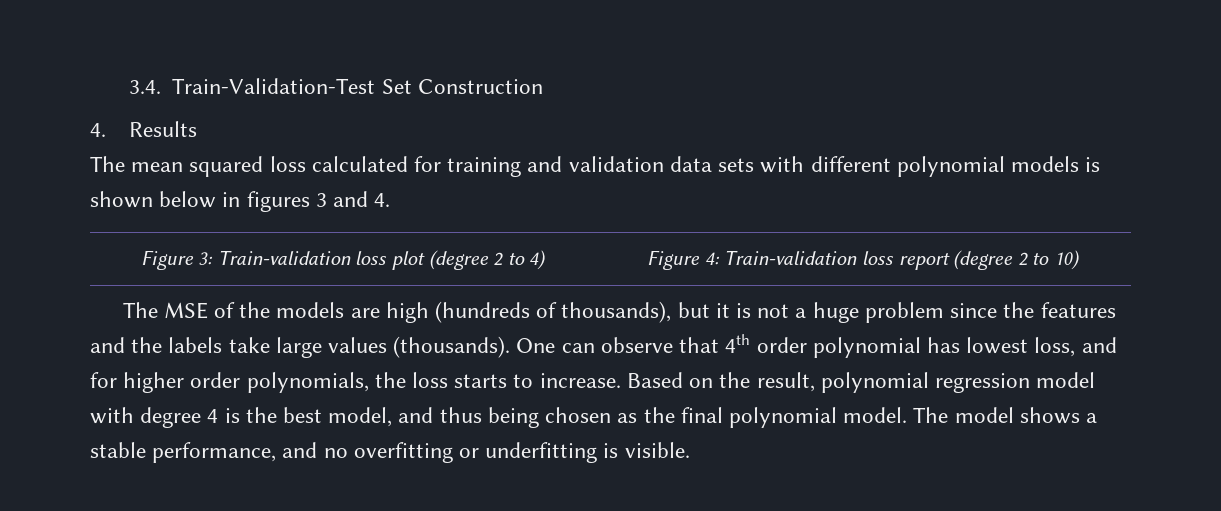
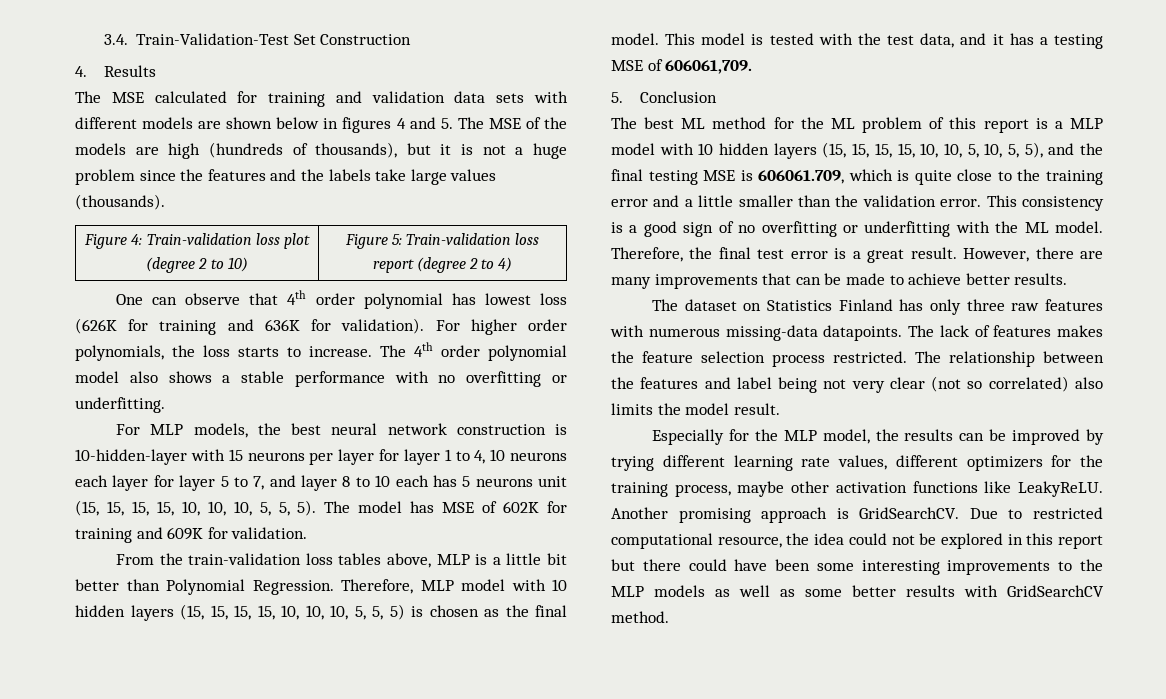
[131,156,306,177] mean squared loss -> [111,92,144,103] MSE
[896,156,1101,177] polynomial models is -> [142,117,222,129] models are
[315,191,391,207] [140,250,547,270] [647,250,1080,270] 3 and 4. // Figure 3: Train-validation loss plot (degree 2 to 4) | Figure 4: Train-validation loss report (degree 2 to 10) // -> [396,117,453,129] 4 and 5.
(511, 347) none -> [84,233,310,249] [146,257,248,273] [344,233,540,249] [372,257,513,273] // Figure 4: Train-validation loss plot (degree 2 to 10) | Figure 5: Train-validation loss report (degree 2 to 4) //
[1034,337,1117,357] [90,372,117,388] loss, and for -> [540,293,567,305] [75,318,460,335] loss (626K for training and 636K for validation). For
[626,372,1096,393] [90,407,1097,428] [90,442,690,463] Based on the result, polynomial regression model with degree 4 is the best model, and thus being chosen as the final polynomial model. The model shows a stable performance, and no overfitting or underfitting is visible. -> [380,342,567,361] [75,371,567,387] [75,397,165,413] [116,423,567,438] [75,449,567,465] [75,475,567,491] [75,500,567,516] [75,527,308,543] [116,553,567,568] [75,579,567,595] [75,604,567,621] [611,33,1103,49] [611,59,753,74] [611,91,717,103] [611,117,1103,133] [611,142,1103,159] [611,169,1103,185] [611,195,1104,211] [611,221,1103,237] [611,247,1103,263] [611,273,1068,289] [652,299,1103,315] [610,325,1103,341] [611,351,1104,367] [611,376,1103,393] [611,403,780,415] [652,429,1104,445] [611,455,1103,471] [611,481,1103,497] [611,507,1103,523] [611,533,1103,549] [611,559,1103,575] [611,585,1104,597] [611,611,669,623] The 4th order polynomial model also shows a stable performance with no overfitting or underfitting. // For MLP models, the best neural network construction is 10-hidden-layer with 15 neurons per layer for layer 1 to 4, 10 neurons each layer for layer 5 to 7, and layer 8 to 10 each has 5 neurons unit (15, 15, 15, 15, 10, 10, 10, 5, 5, 5). The model has MSE of 602K for training and 609K for validation. // From the train-validation loss tables above, MLP is a little bit better than Polynomial Regression. Therefore, MLP model with 10 hidden layers (15, 15, 15, 15, 10, 10, 10, 5, 5, 5) is chosen as the final model. This model is tested with the test data, and it has a testing MSE of 606061,709. // 5. Conclusion // The best ML method for the ML problem of this report is a MLP model with 10 hidden layers (15, 15, 15, 15, 10, 10, 5, 10, 5, 5), and the final testing MSE is 606061.709, which is quite close to the training error and a little smaller than the validation error. This consistency is a good sign of no overfitting or underfitting with the ML model. Therefore, the final test error is a great result. However, there are many improvements that can be made to achieve better results. // The dataset on Statistics Finland has only three raw features with numerous missing-data datapoints. The lack of features makes the feature selection process restricted. The relationship between the features and label being not very clear (not so correlated) also limits the model result. // Especially for the MLP model, the results can be improved by trying different learning rate values, different optimizers for the training process, maybe other activation functions like LeakyReLU. Another promising approach is GridSearchCV. Due to restricted computational resource, the idea could not be explored in this report but there could have been some interesting improvements to the MLP models as well as some better results with GridSearchCV method.

